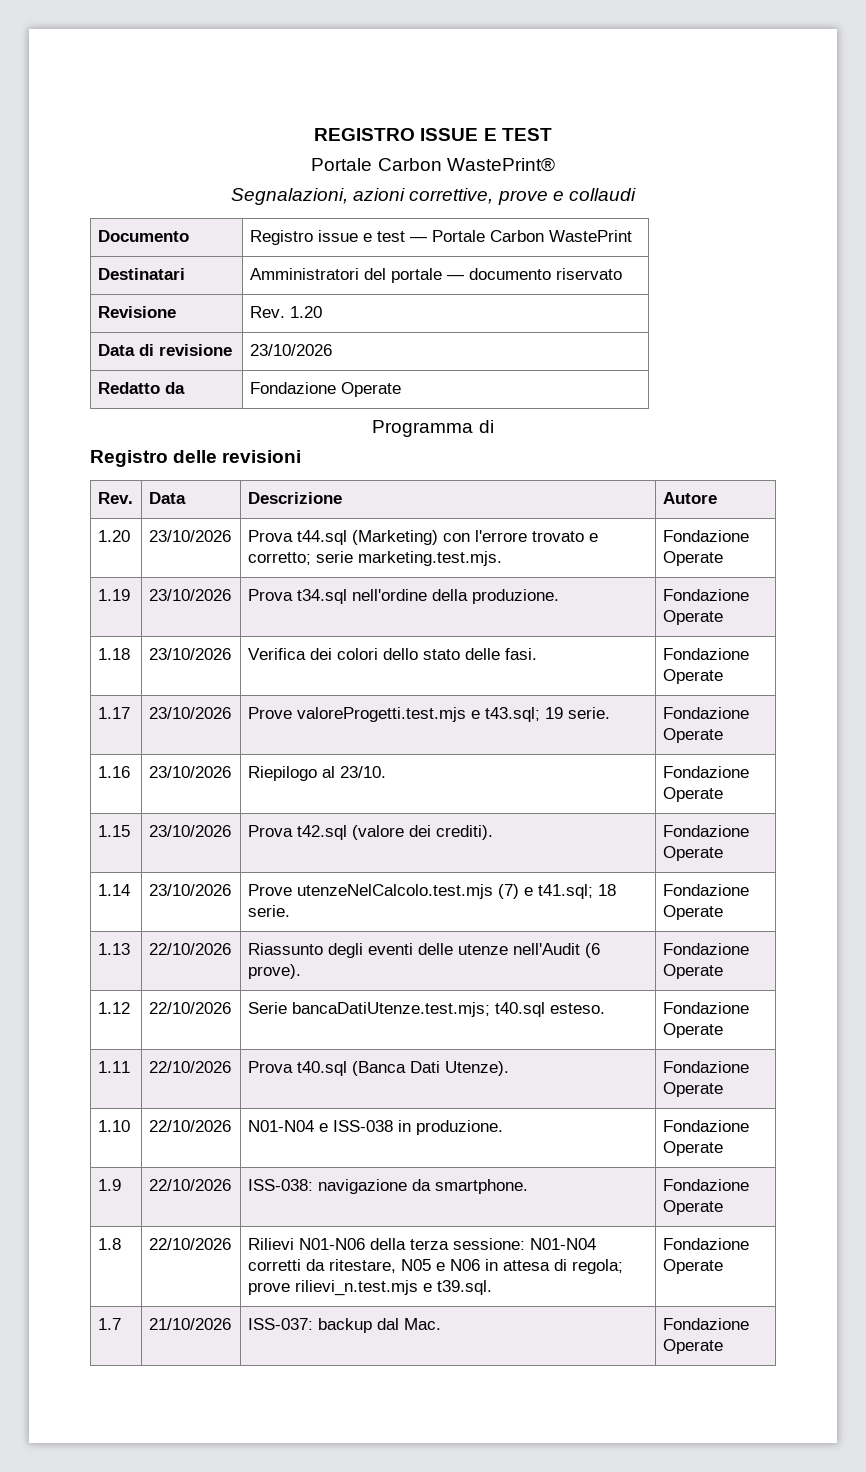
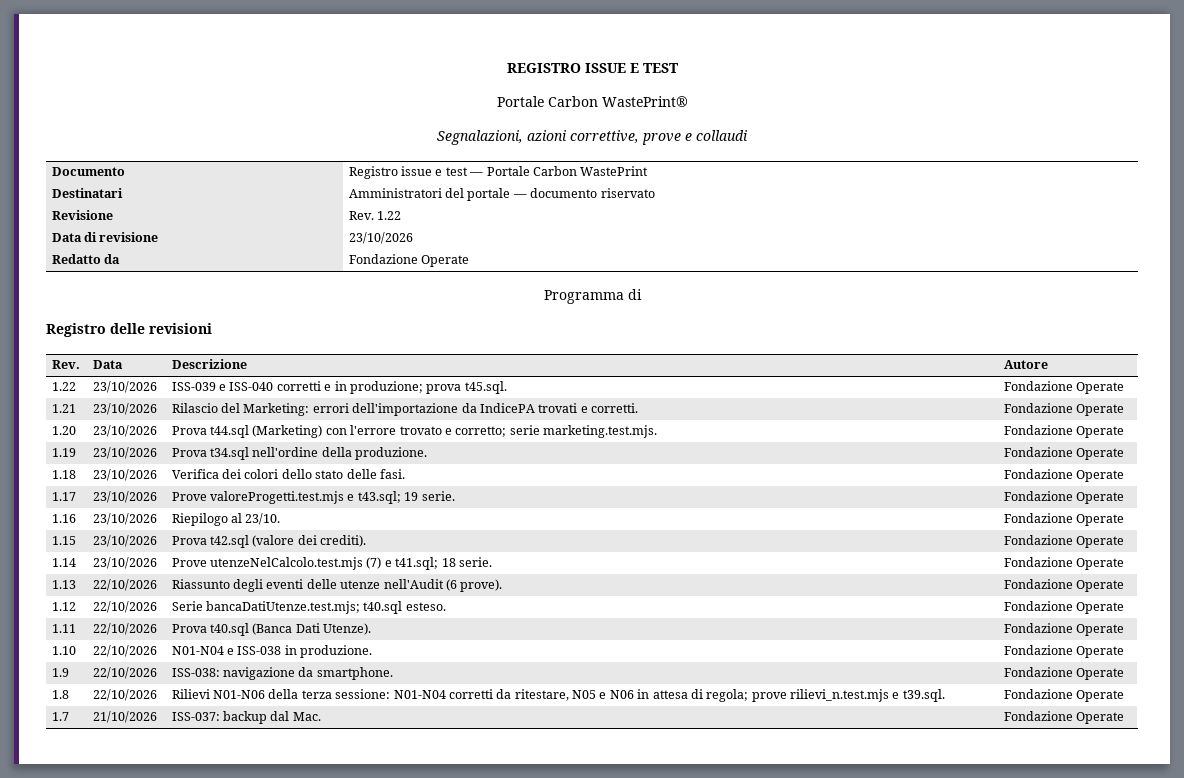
[289,306,322,318] 1.20 -> [377,211,402,220] 1.22
(717, 498) none -> [51,382,76,391] [92,381,157,393] [171,381,507,394] [1003,381,1125,394] [51,404,76,413] [92,403,157,415] [171,403,639,416] [1003,403,1125,416] // 1.22 | 23/10/2026 | ISS-039 e ISS-040 corretti e in produzione; prova t45.sql. | Fondazione Operate // 1.21 | 23/10/2026 | Rilascio del Marketing: errori dell'importazione da IndicePA trovati e corretti. | Fondazione Operate

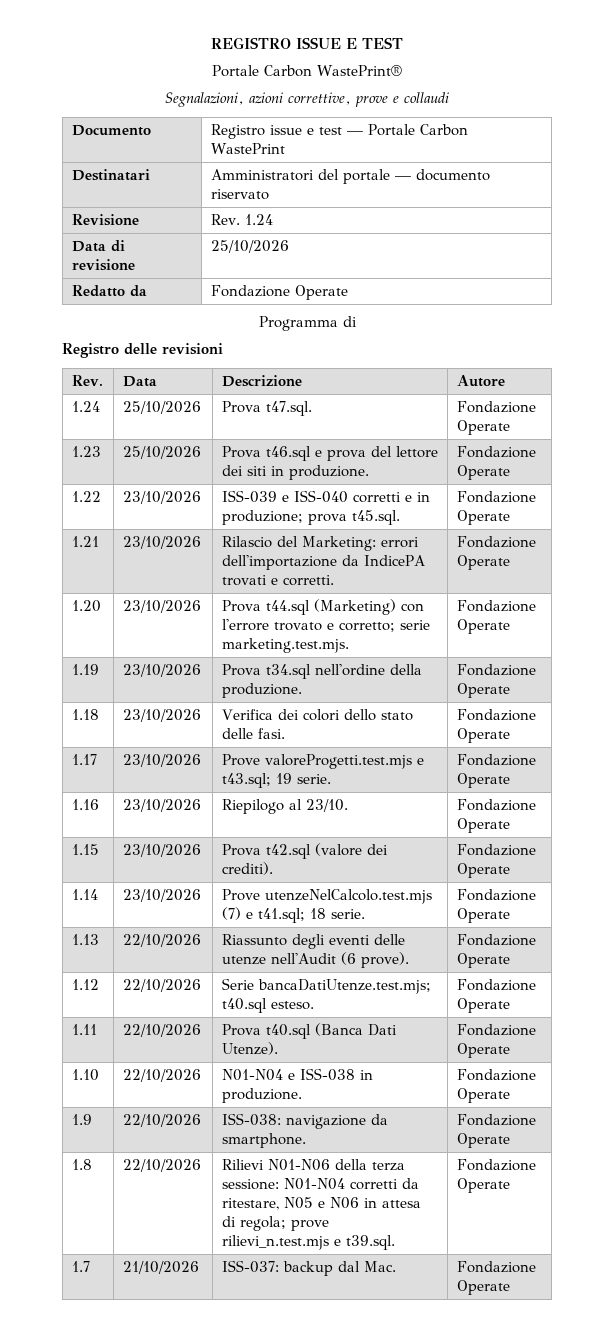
[377,211,402,220] 1.22 -> [244,214,273,225] 1.24
[348,232,413,244] 23/10/2026 -> [210,240,289,253] 25/10/2026
(1048, 364) none -> [71,401,100,412] [122,401,201,414] [221,401,312,416] [456,401,536,413] [456,420,510,435] [71,446,101,457] [122,446,201,459] [221,446,438,461] [221,465,369,480] [456,446,536,458] [456,465,510,480] // 1.24 | 25/10/2026 | Prova t47.sql. | Fondazione Operate // 1.23 | 25/10/2026 | Prova t46.sql e prova del lettore dei siti in produzione. | Fondazione Operate

